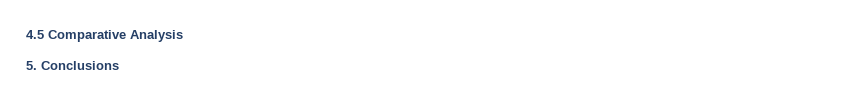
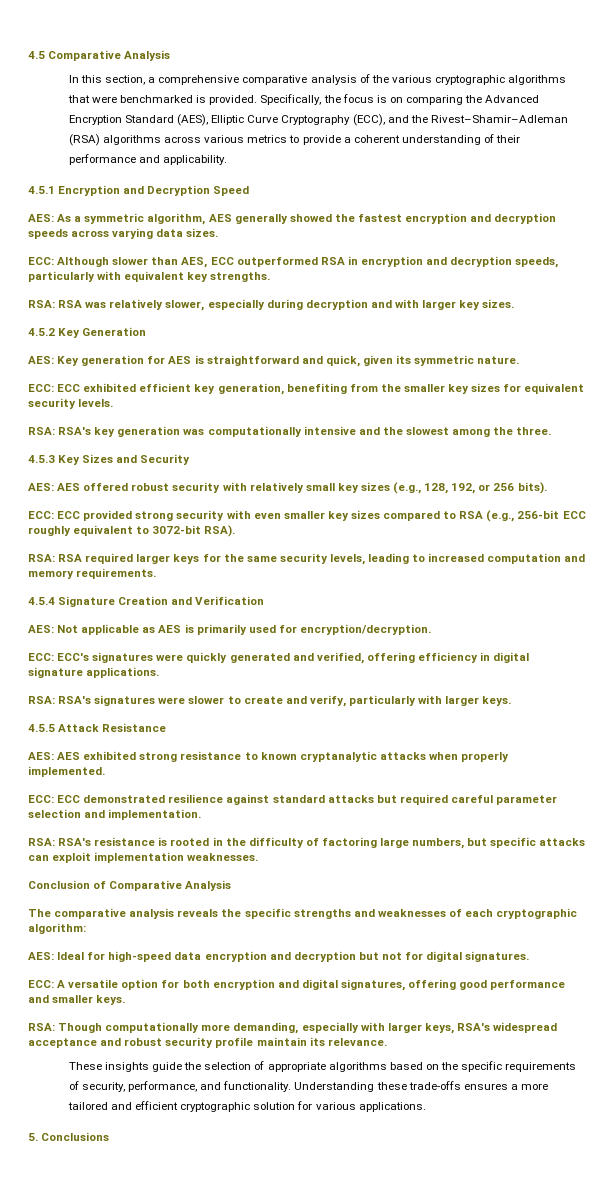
(183, 36) none -> [68,74,567,85] [67,94,540,105] [68,114,568,126] [68,134,521,146] [68,154,228,165] [28,185,250,196] [28,213,557,225] [28,228,219,239] [28,256,559,268] [28,271,271,282] [28,299,515,311] [28,327,147,338] [28,355,520,367] [28,383,585,395] [28,398,114,409] [28,426,552,437] [28,454,191,465] [28,482,547,494] [28,510,586,522] [28,525,236,537] [28,553,586,565] [28,568,157,579] [28,596,265,607] [28,624,431,635] [28,652,530,664] [28,667,160,678] [28,695,512,707] [28,723,167,732] [28,751,510,762] [28,766,105,777] [28,794,558,805] [28,809,202,820] [28,837,586,849] [28,852,259,863] [28,880,232,891] [28,908,578,919] [28,923,86,934] [28,951,530,962] [28,979,566,991] [28,995,126,1005] [28,1022,558,1034] [28,1037,387,1048] [68,1061,577,1072] [68,1081,548,1092] [67,1101,426,1112] // In this section, a comprehensive comparative analysis of the various cryptographic algorithms that were benchmarked is provided. Specifically, the focus is on comparing the Advanced Encryption Standard (AES), Elliptic Curve Cryptography (ECC), and the Rivest–Shamir–Adleman (RSA) algorithms across various metrics to provide a coherent understanding of their performance and applicability. // 4.5.1 Encryption and Decryption Speed // AES: As a symmetric algorithm, AES generally showed the fastest encryption and decryption speeds across varying data sizes. // ECC: Although slower than AES, ECC outperformed RSA in encryption and decryption speeds, particularly with equivalent key strengths. // RSA: RSA was relatively slower, especially during decryption and with larger key sizes. // 4.5.2 Key Generation // AES: Key generation for AES is straightforward and quick, given its symmetric nature. // ECC: ECC exhibited efficient key generation, benefiting from the smaller key sizes for equivalent security levels. // RSA: RSA's key generation was computationally intensive and the slowest among the three. // 4.5.3 Key Sizes and Security // AES: AES offered robust security with relatively small key sizes (e.g., 128, 192, or 256 bits). // ECC: ECC provided strong security with even smaller key sizes compared to RSA (e.g., 256-bit ECC roughly equivalent to 3072-bit RSA). // RSA: RSA required larger keys for the same security levels, leading to increased computation and memory requirements. // 4.5.4 Signature Creation and Verification // AES: Not applicable as AES is primarily used for encryption/decryption. // ECC: ECC's signatures were quickly generated and verified, offering efficiency in digital signature applications. // RSA: RSA's signatures were slower to create and verify, particularly with larger keys. // 4.5.5 Attack Resistance // AES: AES exhibited strong resistance to known cryptanalytic attacks when properly implemented. // ECC: ECC demonstrated resilience against standard attacks but required careful parameter selection and implementation. // RSA: RSA's resistance is rooted in the difficulty of factoring large numbers, but specific attacks can exploit implementation weaknesses. // Conclusion of Comparative Analysis // The comparative analysis reveals the specific strengths and weaknesses of each cryptographic algorithm: // AES: Ideal for high-speed data encryption and decryption but not for digital signatures. // ECC: A versatile option for both encryption and digital signatures, offering good performance and smaller keys. // RSA: Though computationally more demanding, especially with larger keys, RSA's widespread acceptance and robust security profile maintain its relevance. // These insights guide the selection of appropriate algorithms based on the specific requirements of security, performance, and functionality. Understanding these trade-offs ensures a more tailored and efficient cryptographic solution for various applications.

